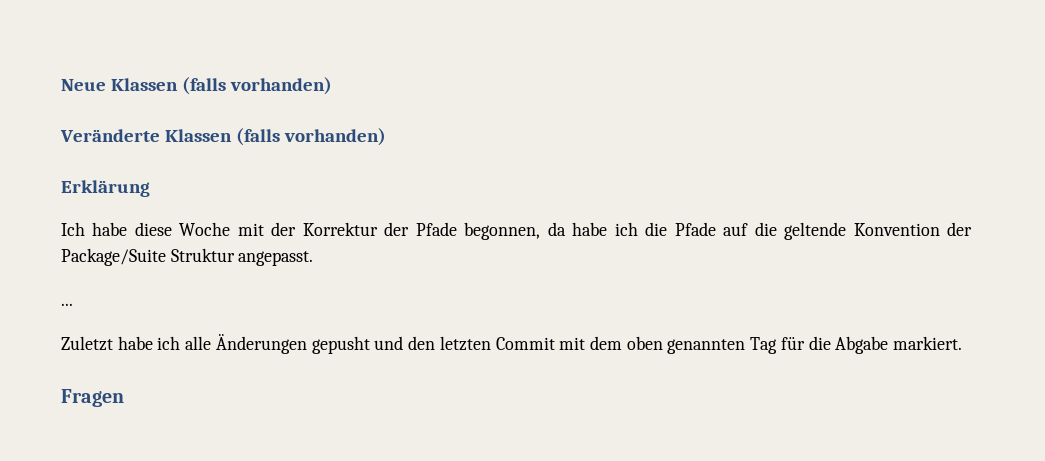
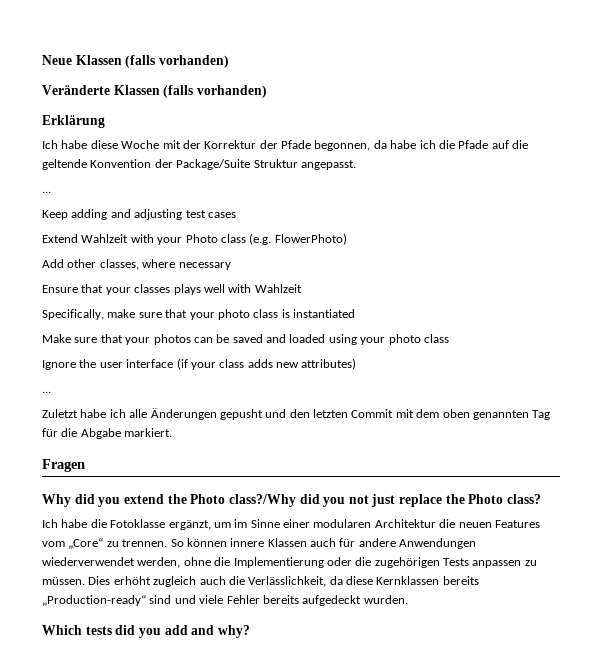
(73, 304) none -> [42,209,236,220] [42,233,347,245] [42,259,231,270] [42,284,302,295] [42,309,355,320] [42,334,449,345] [42,358,357,370] [42,391,51,393] // Keep adding and adjusting test cases // Extend Wahlzeit with your Photo class (e.g. FlowerPhoto) // Add other classes, where necessary // Ensure that your classes plays well with Wahlzeit // Specifically, make sure that your photo class is instantiated // Make sure that your photos can be saved and loaded using your photo class // Ignore the user interface (if your class adds new attributes) // ...
(124, 398) none -> [42,494,542,507] [42,519,540,530] [42,538,477,549] [42,557,537,568] [42,576,479,587] [42,595,408,606] [42,625,250,638] // Why did you extend the Photo class?/Why did you not just replace the Photo class? // Ich habe die Fotoklasse ergänzt, um im Sinne einer modularen Architektur die neuen Features vom „Core“ zu trennen. So können innere Klassen auch für andere Anwendungen wiederverwendet werden, ohne die Implementierung oder die zugehörigen Tests anpassen zu müssen. Dies erhöht zugleich auch die Verlässlichkeit, da diese Kernklassen bereits „Production-ready“ sind und viele Fehler bereits aufgedeckt wurden. // Which tests did you add and why?

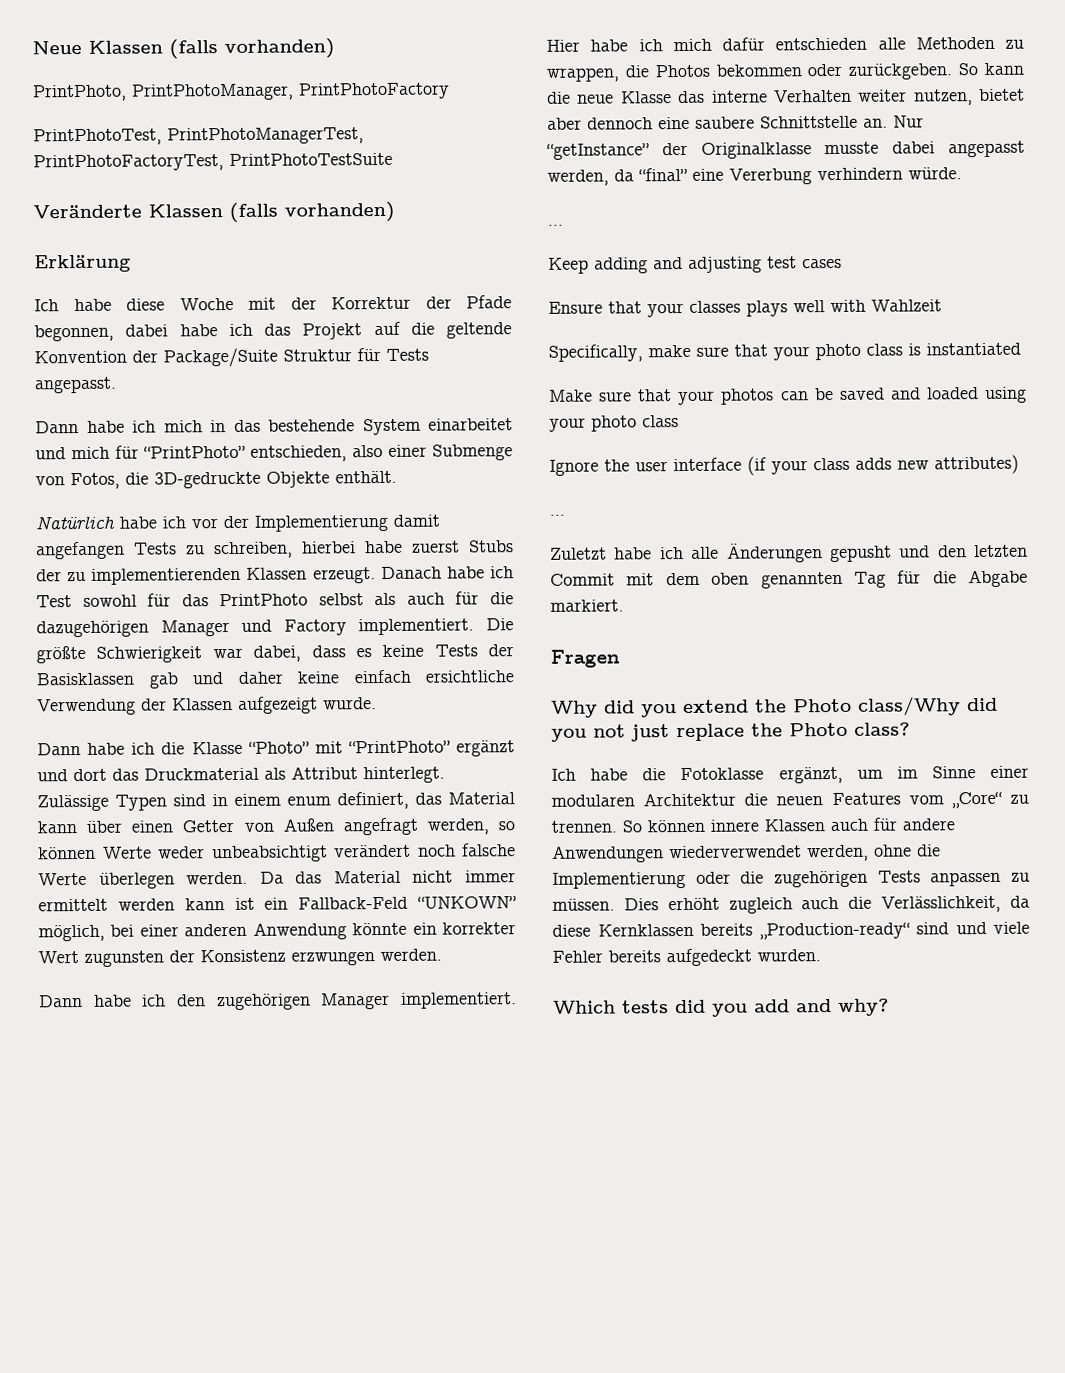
(229, 61) none -> [33,82,450,102] [33,127,364,146] [33,152,393,172] // PrintPhoto, PrintPhotoManager, PrintPhotoFactory // PrintPhotoTest, PrintPhotoManagerTest, PrintPhotoFactoryTest, PrintPhotoTestSuite
[373,140,489,149] da habe ich die Pfade -> [125,323,363,340] dabei habe ich das Projekt
(298, 163) none -> [357,347,429,362] für Tests
(356, 165) none -> [35,418,513,436] [35,444,513,462] [35,470,397,490] [35,514,440,532] [36,540,514,560] [36,566,515,585] [36,591,514,608] [36,618,514,638] [36,644,514,664] [36,669,514,689] [37,696,377,716] [37,740,515,757] [37,766,445,784] [37,791,515,812] [37,817,515,836] [38,843,516,863] [38,870,516,889] [38,896,517,912] [38,922,516,942] [38,948,442,967] [39,992,517,1011] [546,36,1024,52] [546,62,1024,82] [547,88,1025,106] [547,115,924,130] [546,140,1025,160] [547,167,962,186] // Dann habe ich mich in das bestehende System einarbeitet und mich für “PrintPhoto” entschieden, also einer Submenge von Fotos, die 3D-gedruckte Objekte enthält. // Natürlich habe ich vor der Implementierung damit angefangen Tests zu schreiben, hierbei habe zuerst Stubs der zu implementierenden Klassen erzeugt. Danach habe ich Test sowohl für das PrintPhoto selbst als auch für die dazugehörigen Manager und Factory implementiert. Die größte Schwierigkeit war dabei, dass es keine Tests der Basisklassen gab und daher keine einfach ersichtliche Verwendung der Klassen aufgezeigt wurde. // Dann habe ich die Klasse “Photo” mit “PrintPhoto” ergänzt und dort das Druckmaterial als Attribut hinterlegt. Zulässige Typen sind in einem enum definiert, das Material kann über einen Getter von Außen angefragt werden, so können Werte weder unbeabsichtigt verändert noch falsche Werte überlegen werden. Da das Material nicht immer ermittelt werden kann ist ein Fallback-Feld “UNKOWN” möglich, bei einer anderen Anwendung könnte ein korrekter Wert zugunsten der Konsistenz erzwungen werden. // Dann habe ich den zugehörigen Manager implementiert. Hier habe ich mich dafür entschieden alle Methoden zu wrappen, die Photos bekommen oder zurückgeben. So kann die neue Klasse das interne Verhalten weiter nutzen, bietet aber dennoch eine saubere Schnittstelle an. Nur “getInstance” der Originalklasse musste dabei angepasst werden, da “final” eine Vererbung verhindern würde.
[42,233,347,245] [42,259,231,270] // Extend Wahlzeit with your Photo class (e.g. FlowerPhoto) // Add other classes, where necessary -> (842, 263) none
[228,494,296,507] class?/Why -> [858,696,961,716] class/Why

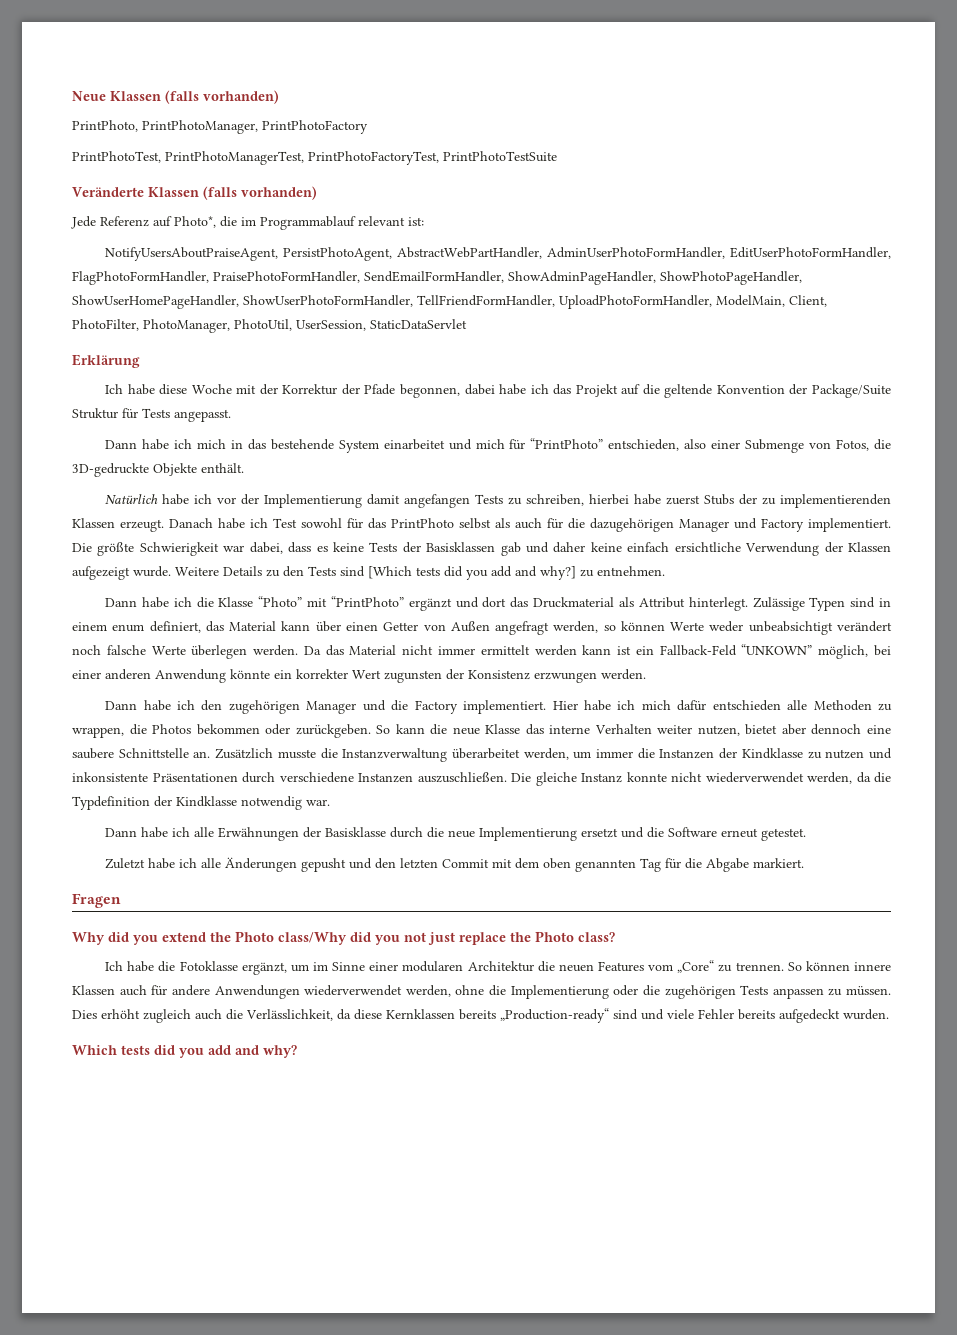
(395, 212) none -> [71,216,424,230] [105,247,891,261] [72,271,802,285] [72,295,827,309] [72,319,467,333] // Jede Referenz auf Photo*, die im Programmablauf relevant ist: // NotifyUsersAboutPraiseAgent, PersistPhotoAgent, AbstractWebPartHandler, AdminUserPhotoFormHandler, EditUserPhotoFormHandler, FlagPhotoFormHandler, PraisePhotoFormHandler, SendEmailFormHandler, ShowAdminPageHandler, ShowPhotoPageHandler, ShowUserHomePageHandler, ShowUserPhotoFormHandler, TellFriendFormHandler, UploadPhotoFormHandler, ModelMain, Client, PhotoFilter, PhotoManager, PhotoUtil, UserSession, StaticDataServlet
(377, 703) none -> [175,566,665,580] Weitere Details zu den Tests sind [Which tests did you add and why?] zu entnehmen.
(391, 1001) none -> [362,700,458,714] und die Factory
[893,115,924,128] [546,140,1025,160] [547,167,962,186] [547,224,563,226] [548,256,842,274] [548,299,942,318] [548,342,1021,362] [549,386,1028,406] [549,415,679,432] [549,454,1019,476] [549,514,565,516] Nur “getInstance” der Originalklasse musste dabei angepasst werden, da “final” eine Vererbung verhindern würde. // ... // Keep adding and adjusting test cases // Ensure that your classes plays well with Wahlzeit // Specifically, make sure that your photo class is instantiated // Make sure that your photos can be saved and loaded using your photo class // Ignore the user interface (if your class adds new attributes) // ... -> [215,748,893,762] [72,772,891,786] [72,796,330,810] [105,827,807,841] Zusätzlich musste die Instanzverwaltung überarbeitet werden, um immer die Instanzen der Kindklasse zu nutzen und inkonsistente Präsentationen durch verschiedene Instanzen auszuschließen. Die gleiche Instanz konnte nicht wiederverwendet werden, da die Typdefinition der Kindklasse notwendig war. // Dann habe ich alle Erwähnungen der Basisklasse durch die neue Implementierung ersetzt und die Software erneut getestet.

